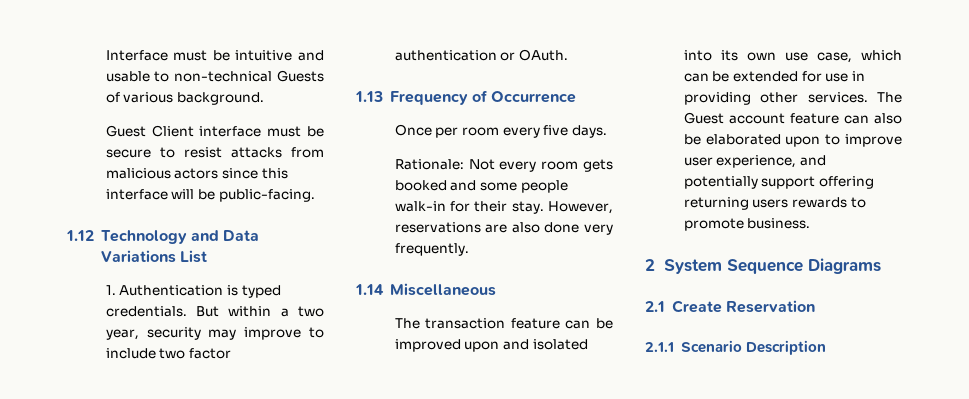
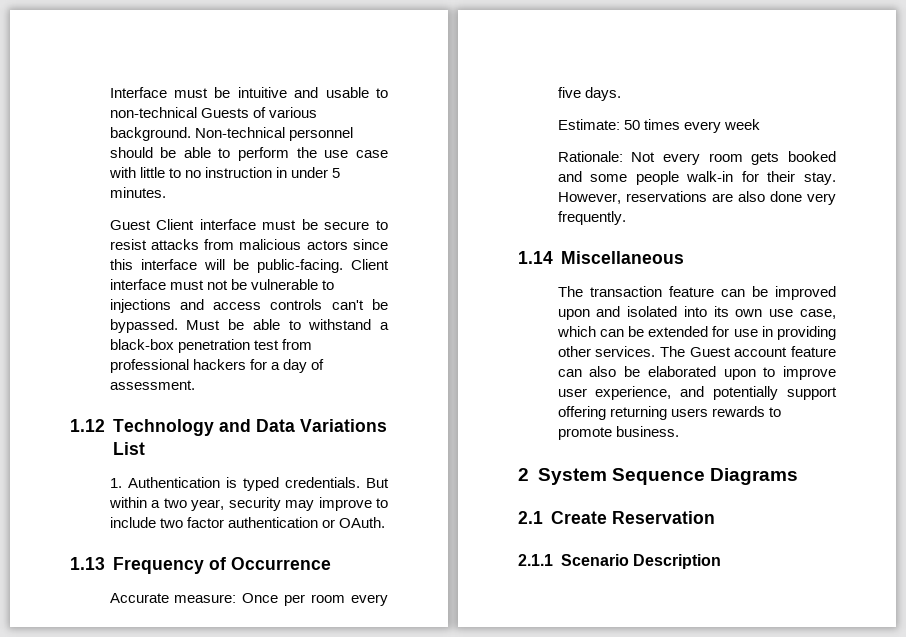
(264, 98) none -> [194,127,353,141] [109,147,389,161] [108,167,340,178] [109,187,166,198] Non-technical personnel should be able to perform the use case with little to no instruction in under 5 minutes.
(315, 195) none -> [351,259,390,270] [109,279,334,290] [109,299,388,313] [109,319,389,333] [109,339,312,353] [109,359,324,373] [109,380,195,390] Client interface must not be vulnerable to injections and access controls can't be bypassed. Must be able to withstand a black-box penetration test from professional hackers for a day of assessment.
(577, 97) none -> [109,593,237,603] Accurate measure:
(607, 131) none -> [557,119,760,133] // Estimate: 50 times every week

